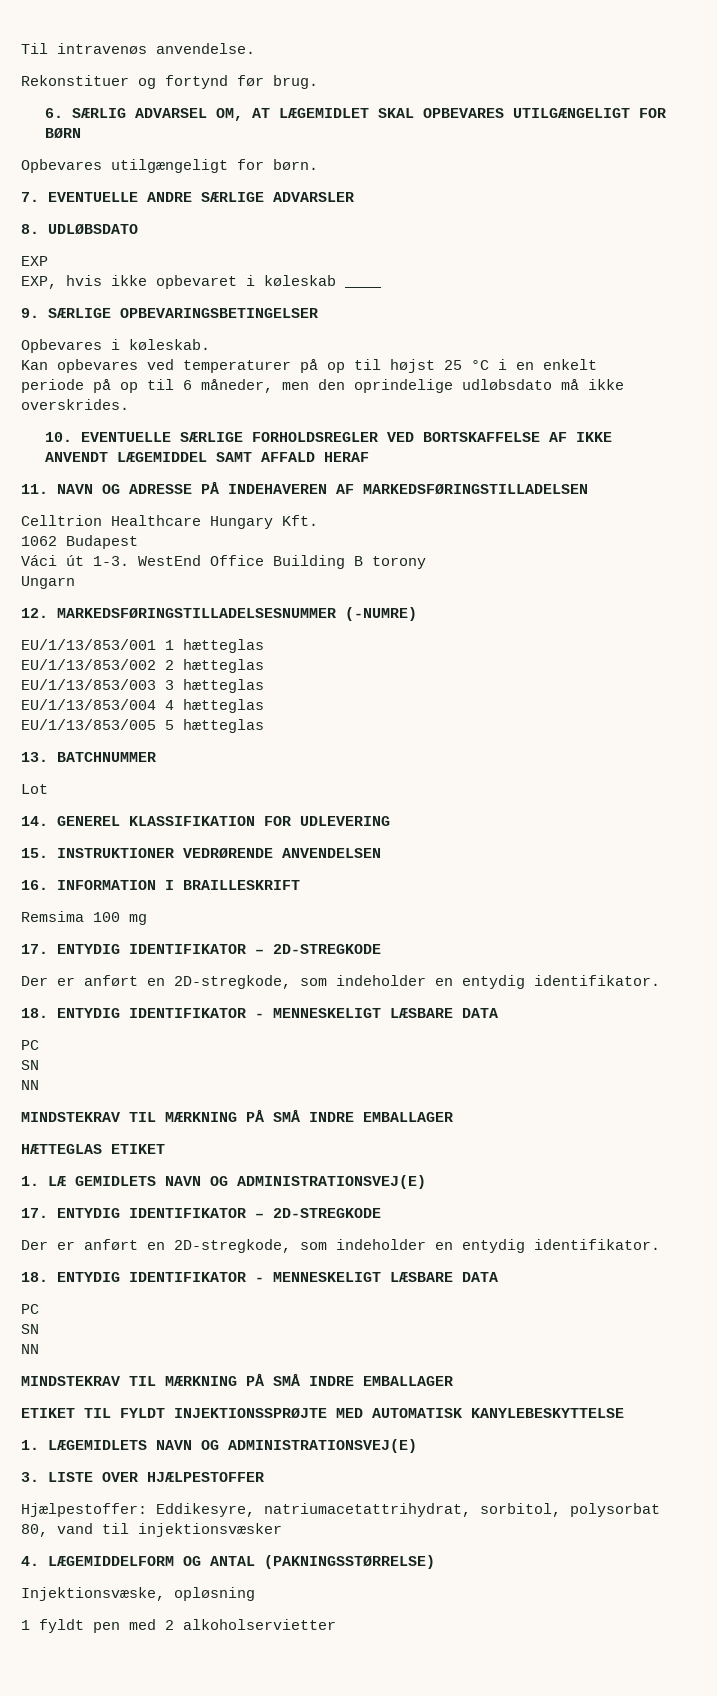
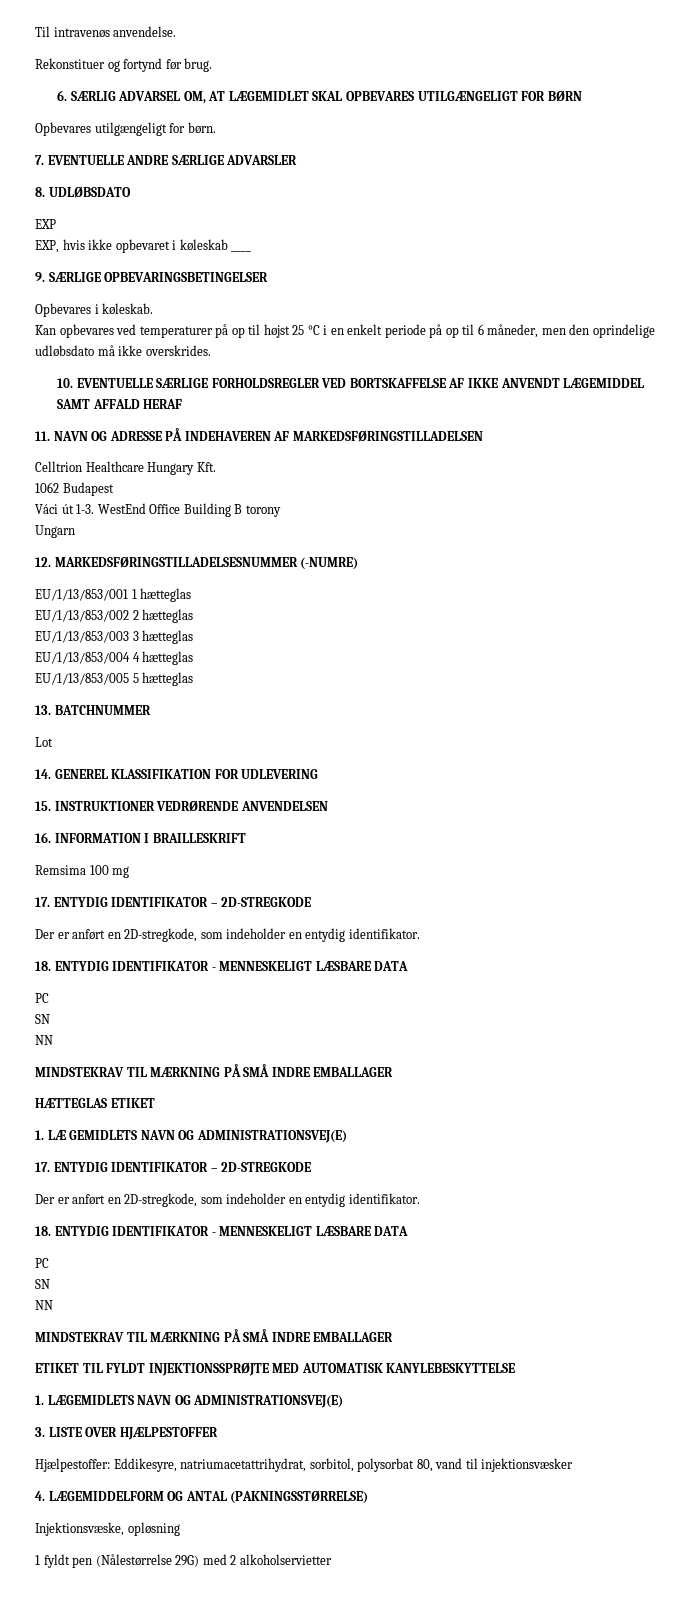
(120, 1627) none -> [95,1554,200,1567] (Nålestørrelse 29G)

